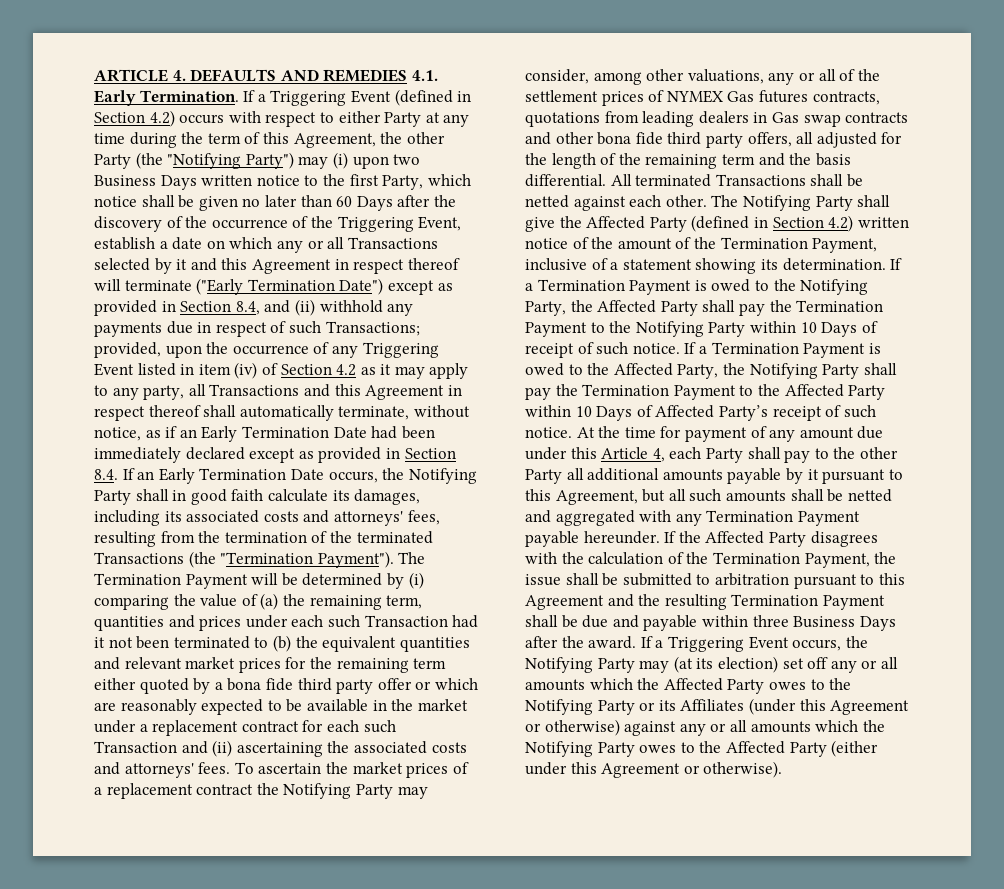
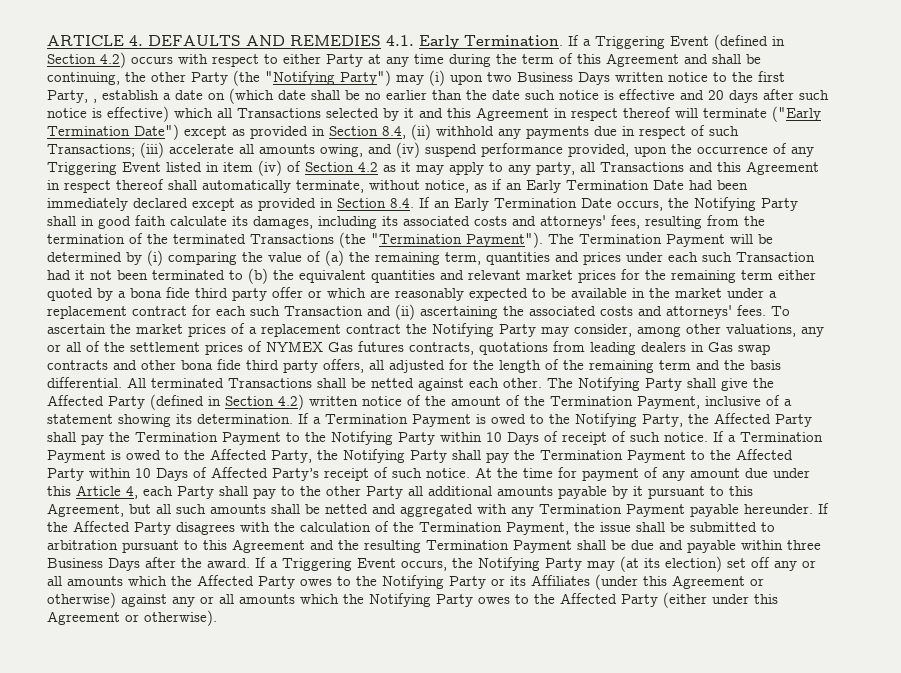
[293,133,376,148] Agreement, -> [606,53,761,67] [47,72,120,85] Agreement and shall be continuing,
[427,174,471,186] [94,195,456,211] [94,216,462,232] [94,237,324,253] which notice shall be given no later than 60 Days after the discovery of the occurrence of the Triggering Event, establish a date on which any or -> [93,88,829,104] [47,106,213,122] , establish a date on (which date shall be no earlier than the date such notice is effective and 20 days after such notice is effective) which
[264,300,291,313] and -> (406, 132) none
(420, 328) none -> [140,142,563,158] (iii) accelerate all amounts owing, and (iv) suspend performance

